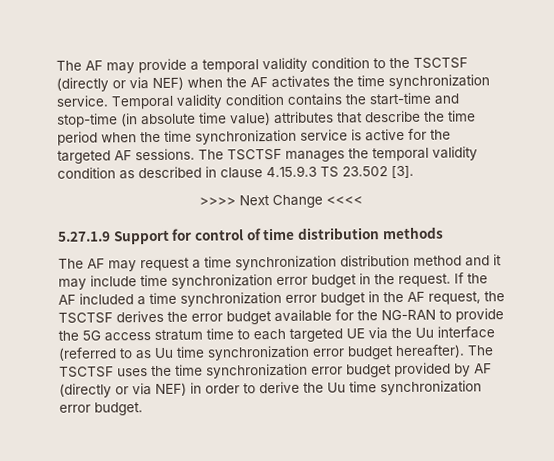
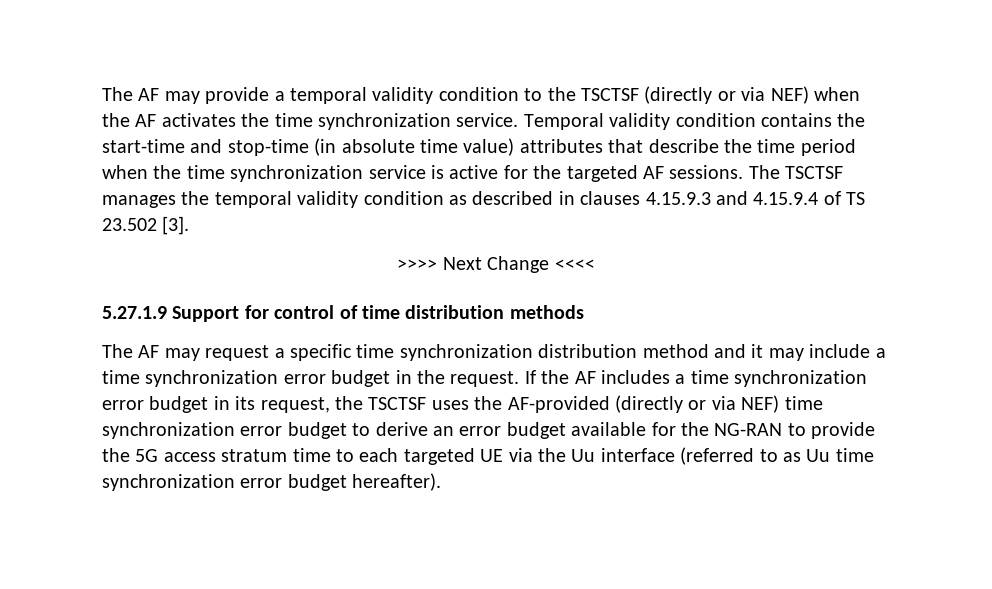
[220,165,317,179] clause 4.15.9.3 -> [580,191,841,205] clauses 4.15.9.3 and 4.15.9.4 of
(201, 264) none -> [290,344,352,361] specific
(137, 281) none -> [875,348,886,358] a
[79,291,425,307] included a time synchronization error budget in the AF -> [600,370,868,387] [102,396,256,413] includes a time synchronization error budget in its
[116,310,188,323] derives the -> [431,395,823,413] [102,422,454,439] uses the AF-provided (directly or via NEF) time synchronization error budget to derive an
[467,345,494,356] [59,362,492,379] [59,380,482,398] [59,402,143,416] The TSCTSF uses the time synchronization error budget provided by AF (directly or via NEF) in order to derive the Uu time synchronization error budget. -> (442, 482) none

